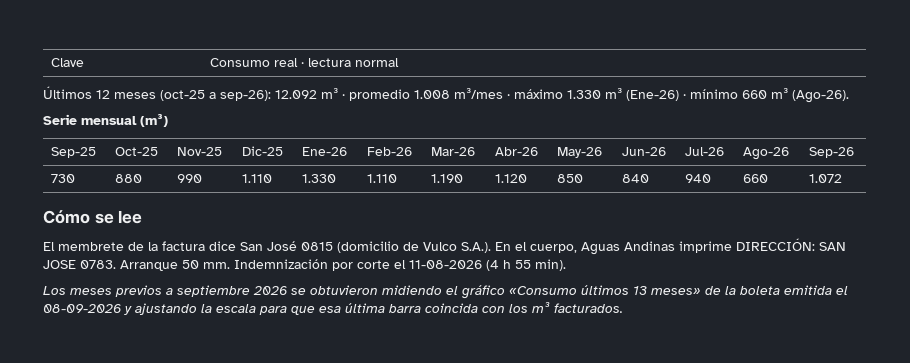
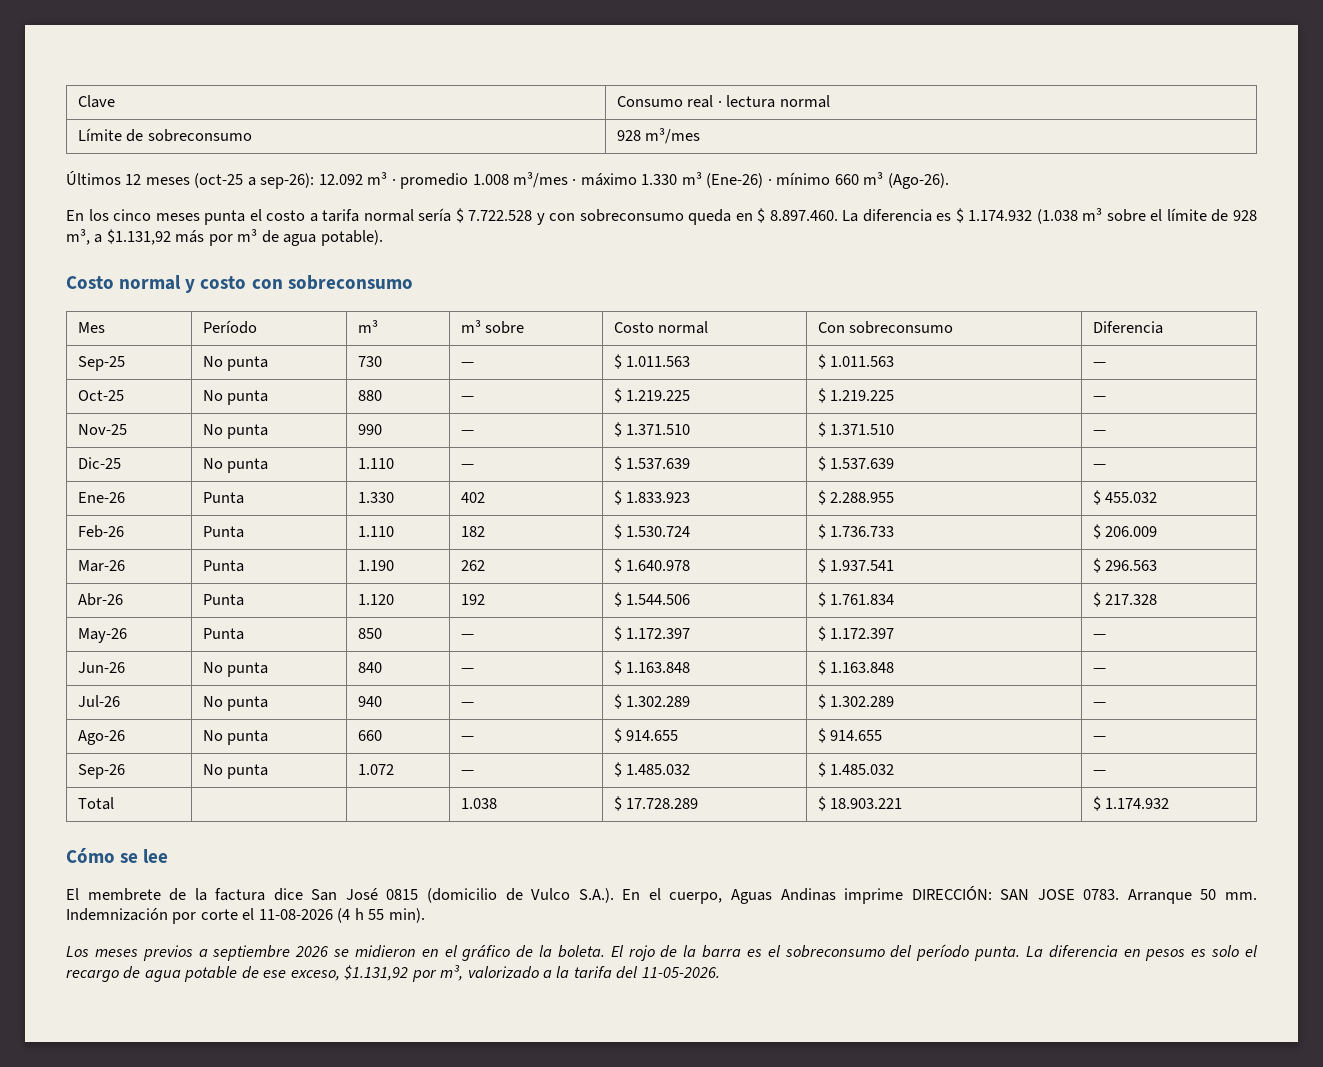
(400, 62) none -> [77,128,252,142] [616,128,701,144] // Límite de sobreconsumo | 928 m³/mes
[43,114,168,127] [51,147,97,158] [115,147,159,156] [177,147,223,156] [242,146,284,156] [302,147,348,156] [367,147,413,156] [431,147,476,156] [495,147,539,156] [557,147,603,158] [622,147,667,156] [685,147,725,156] [743,147,790,160] [809,147,855,158] [51,174,76,183] [115,174,143,183] [177,174,203,183] [242,174,273,183] [302,174,337,183] [367,174,398,183] [431,174,464,183] [495,174,528,183] [557,174,584,183] [622,174,650,183] [685,174,712,183] [743,174,769,183] [809,174,843,183] Serie mensual (m³) // Sep-25 | Oct-25 | Nov-25 | Dic-25 | Ene-26 | Feb-26 | Mar-26 | Abr-26 | May-26 | Jun-26 | Jul-26 | Ago-26 | Sep-26 // 730 | 880 | 990 | 1.110 | 1.330 | 1.110 | 1.190 | 1.120 | 850 | 840 | 940 | 660 | 1.072 -> [66,208,1257,225] [66,229,383,246] [66,275,413,293] [77,322,105,333] [202,320,257,334] [357,320,378,333] [460,320,525,334] [613,321,709,334] [817,321,954,334] [1092,321,1163,334] [77,356,125,371] [202,356,269,371] [357,356,382,367] [460,362,474,367] [613,354,691,369] [817,354,895,369] [1092,362,1106,367] [77,390,124,401] [202,390,269,405] [357,390,382,401] [460,396,474,401] [613,388,691,403] [817,388,895,403] [1092,396,1106,401] [77,424,127,435] [202,424,269,439] [357,424,382,435] [460,430,474,435] [613,422,691,437] [817,422,895,437] [1092,430,1106,435] [77,457,121,469] [202,458,269,473] [357,458,394,469] [460,464,474,469] [613,456,691,471] [817,456,895,471] [1092,464,1106,469] [77,492,125,503] [202,492,244,504] [357,492,394,503] [460,492,485,503] [613,490,691,505] [817,490,895,505] [1092,490,1158,505] [77,525,124,538] [202,526,244,538] [357,526,394,537] [460,526,485,537] [613,524,691,539] [817,524,895,539] [1092,524,1158,539] [77,560,125,572] [202,560,244,572] [357,560,394,571] [460,560,485,571] [613,558,691,573] [817,558,895,573] [1092,558,1158,573] [77,593,123,606] [202,594,244,606] [357,594,394,605] [460,594,485,605] [613,592,691,607] [817,592,895,607] [1092,592,1158,607] [77,628,127,643] [202,628,244,640] [357,628,382,639] [460,634,474,639] [613,626,691,641] [817,626,895,641] [1092,634,1106,639] [77,662,125,673] [202,662,269,677] [357,662,382,673] [460,668,474,673] [613,660,691,675] [817,660,895,675] [1092,668,1106,673] [77,695,120,707] [202,696,269,711] [357,696,382,707] [460,702,474,707] [613,694,691,709] [817,694,895,709] [1092,702,1106,707] [77,730,125,745] [202,730,269,745] [357,730,382,741] [460,736,474,741] [613,728,679,743] [817,728,883,743] [1092,736,1106,741] [77,764,125,779] [202,764,269,779] [357,764,394,775] [460,770,474,775] [613,762,691,777] [817,762,895,777] [1092,770,1106,775] [77,797,114,810] [460,798,497,809] [613,796,699,811] [817,796,903,811] [1092,796,1170,811] En los cinco meses punta el costo a tarifa normal sería $ 7.722.528 y con sobreconsumo queda en $ 8.897.460. La diferencia es $ 1.174.932 (1.038 m³ sobre el límite de 928 m³, a $1.131,92 más por m³ de agua potable). // Costo normal y costo con sobreconsumo // Mes | Período | m³ | m³ sobre | Costo normal | Con sobreconsumo | Diferencia // Sep-25 | No punta | 730 | — | $ 1.011.563 | $ 1.011.563 | — // Oct-25 | No punta | 880 | — | $ 1.219.225 | $ 1.219.225 | — // Nov-25 | No punta | 990 | — | $ 1.371.510 | $ 1.371.510 | — // Dic-25 | No punta | 1.110 | — | $ 1.537.639 | $ 1.537.639 | — // Ene-26 | Punta | 1.330 | 402 | $ 1.833.923 | $ 2.288.955 | $ 455.032 // Feb-26 | Punta | 1.110 | 182 | $ 1.530.724 | $ 1.736.733 | $ 206.009 // Mar-26 | Punta | 1.190 | 262 | $ 1.640.978 | $ 1.937.541 | $ 296.563 // Abr-26 | Punta | 1.120 | 192 | $ 1.544.506 | $ 1.761.834 | $ 217.328 // May-26 | Punta | 850 | — | $ 1.172.397 | $ 1.172.397 | — // Jun-26 | No punta | 840 | — | $ 1.163.848 | $ 1.163.848 | — // Jul-26 | No punta | 940 | — | $ 1.302.289 | $ 1.302.289 | — // Ago-26 | No punta | 660 | — | $ 914.655 | $ 914.655 | — // Sep-26 | No punta | 1.072 | — | $ 1.485.032 | $ 1.485.032 | — // Total | | | 1.038 | $ 17.728.289 | $ 18.903.221 | $ 1.174.932
[310,285,848,299] [43,302,623,315] obtuvieron midiendo el gráfico «Consumo últimos 13 meses» de la boleta emitida el 08-09-2026 y ajustando la escala para que esa última barra coincida con los m³ facturados. -> [354,944,1258,961] [66,965,720,982] midieron en el gráfico de la boleta. El rojo de la barra es el sobreconsumo del período punta. La diferencia en pesos es solo el recargo de agua potable de ese exceso, $1.131,92 por m³, valorizado a la tarifa del 11-05-2026.

